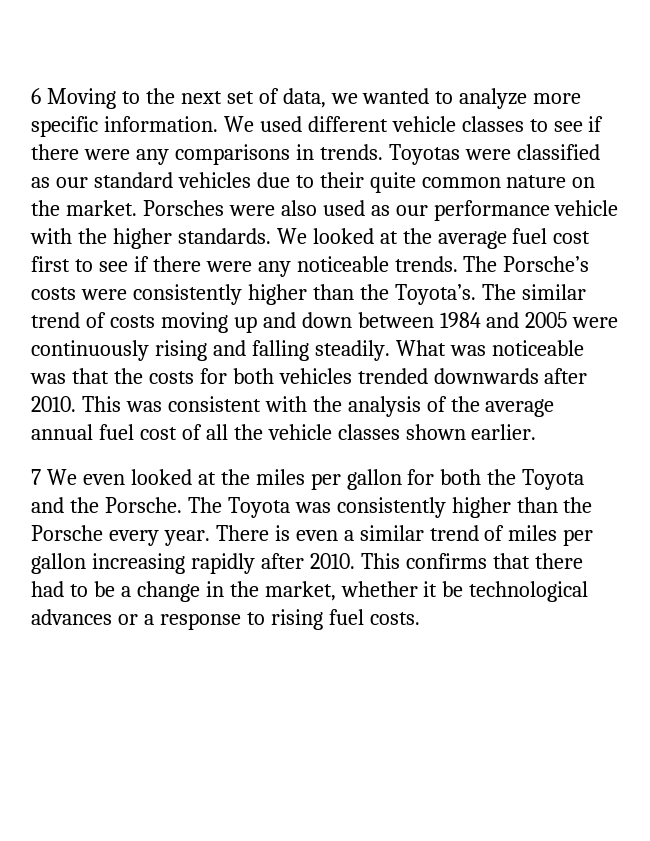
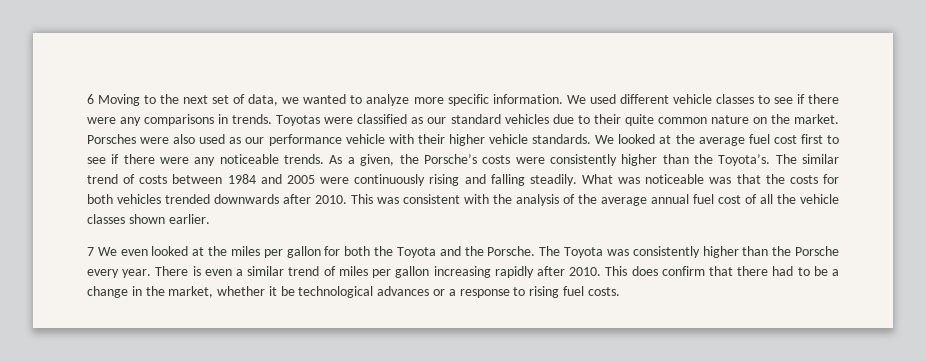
[77,228,172,249] the higher -> [417,134,529,146] their higher vehicle
[463,256,498,272] The -> [329,154,419,166] As a given, the
[160,312,352,333] moving up and down -> (168, 179) none
[405,553,487,569] confirms -> [631,266,705,276] does confirm

